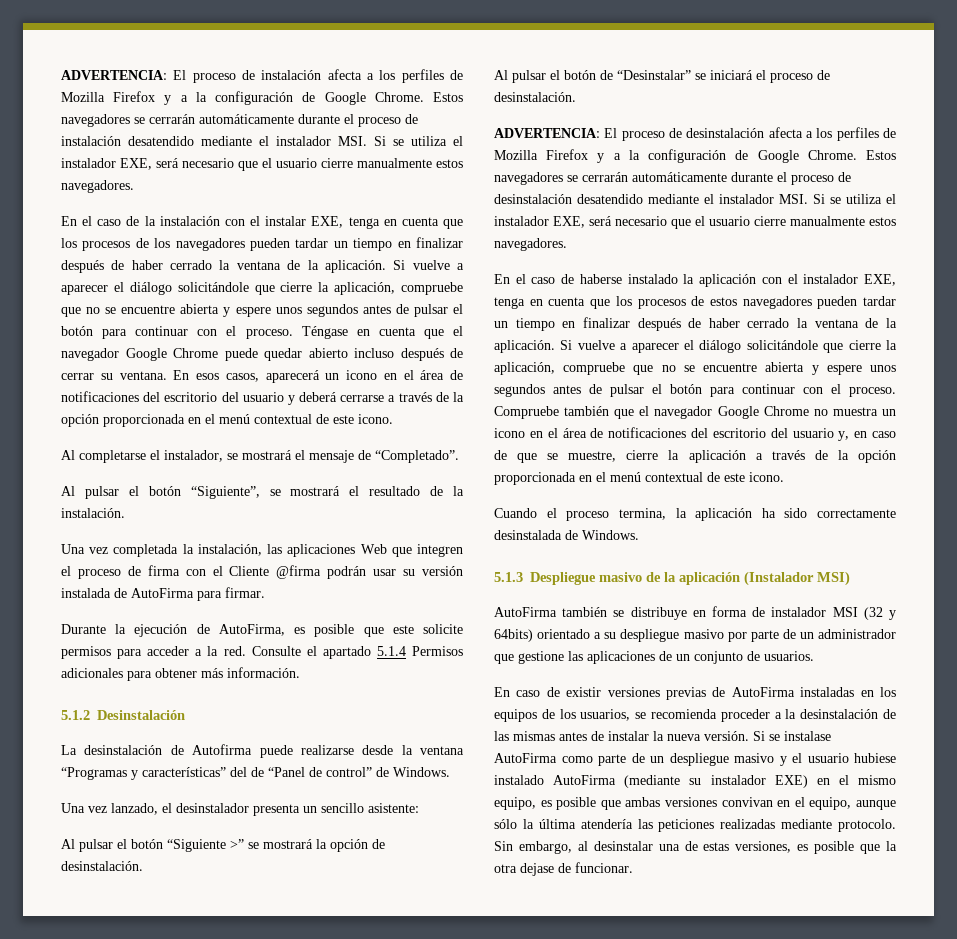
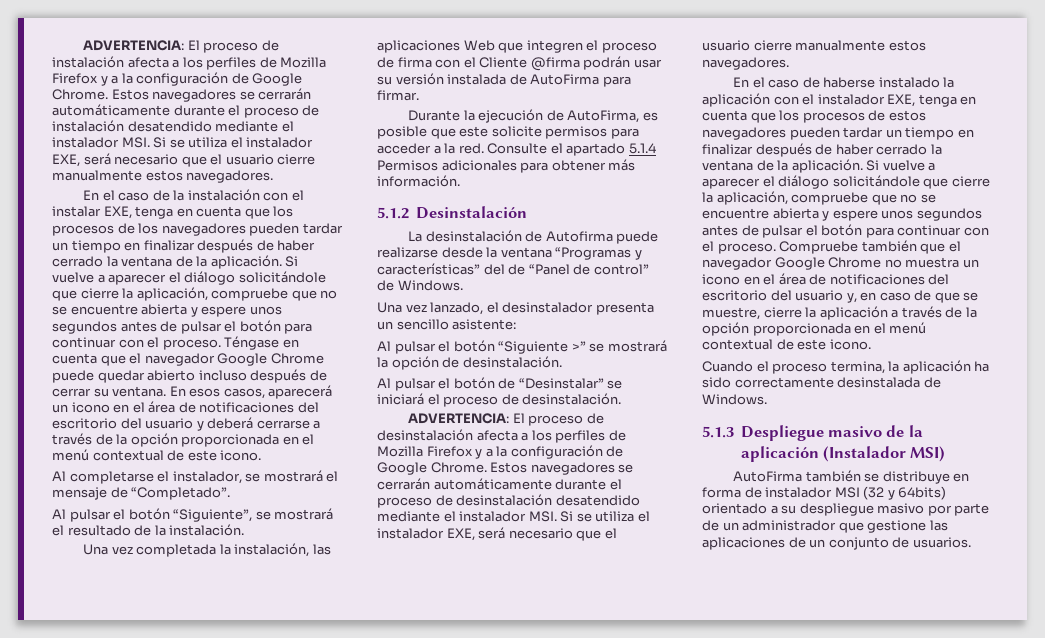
[494,687,896,700] [494,709,896,722] [494,731,831,741] [494,753,896,766] [494,775,896,788] [494,797,897,810] [494,819,896,832] [494,841,898,854] [494,862,633,876] // En caso de existir versiones previas de AutoFirma instaladas en los equipos de los usuarios, se recomienda proceder a la desinstalación de las mismas antes de instalar la nueva versión. Si se instalase AutoFirma como parte de un despliegue masivo y el usuario hubiese instalado AutoFirma (mediante su instalador EXE) en el mismo equipo, es posible que ambas versiones convivan en el equipo, aunque sólo la última atendería las peticiones realizadas mediante protocolo. Sin embargo, al desinstalar una de estas versiones, es posible que la otra dejase de funcionar. -> (971, 542) none

